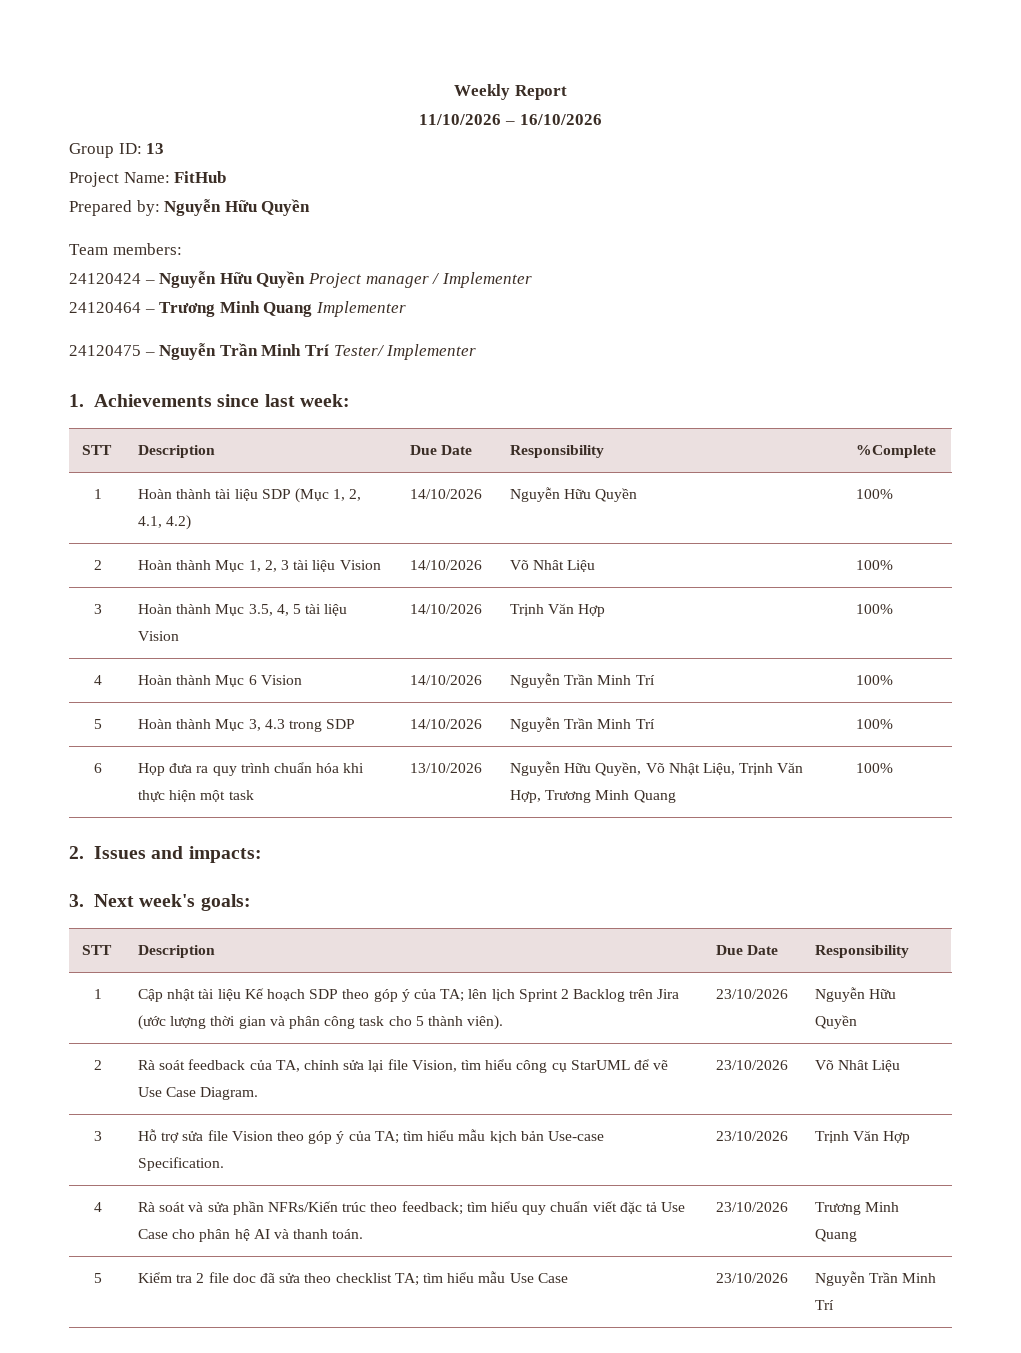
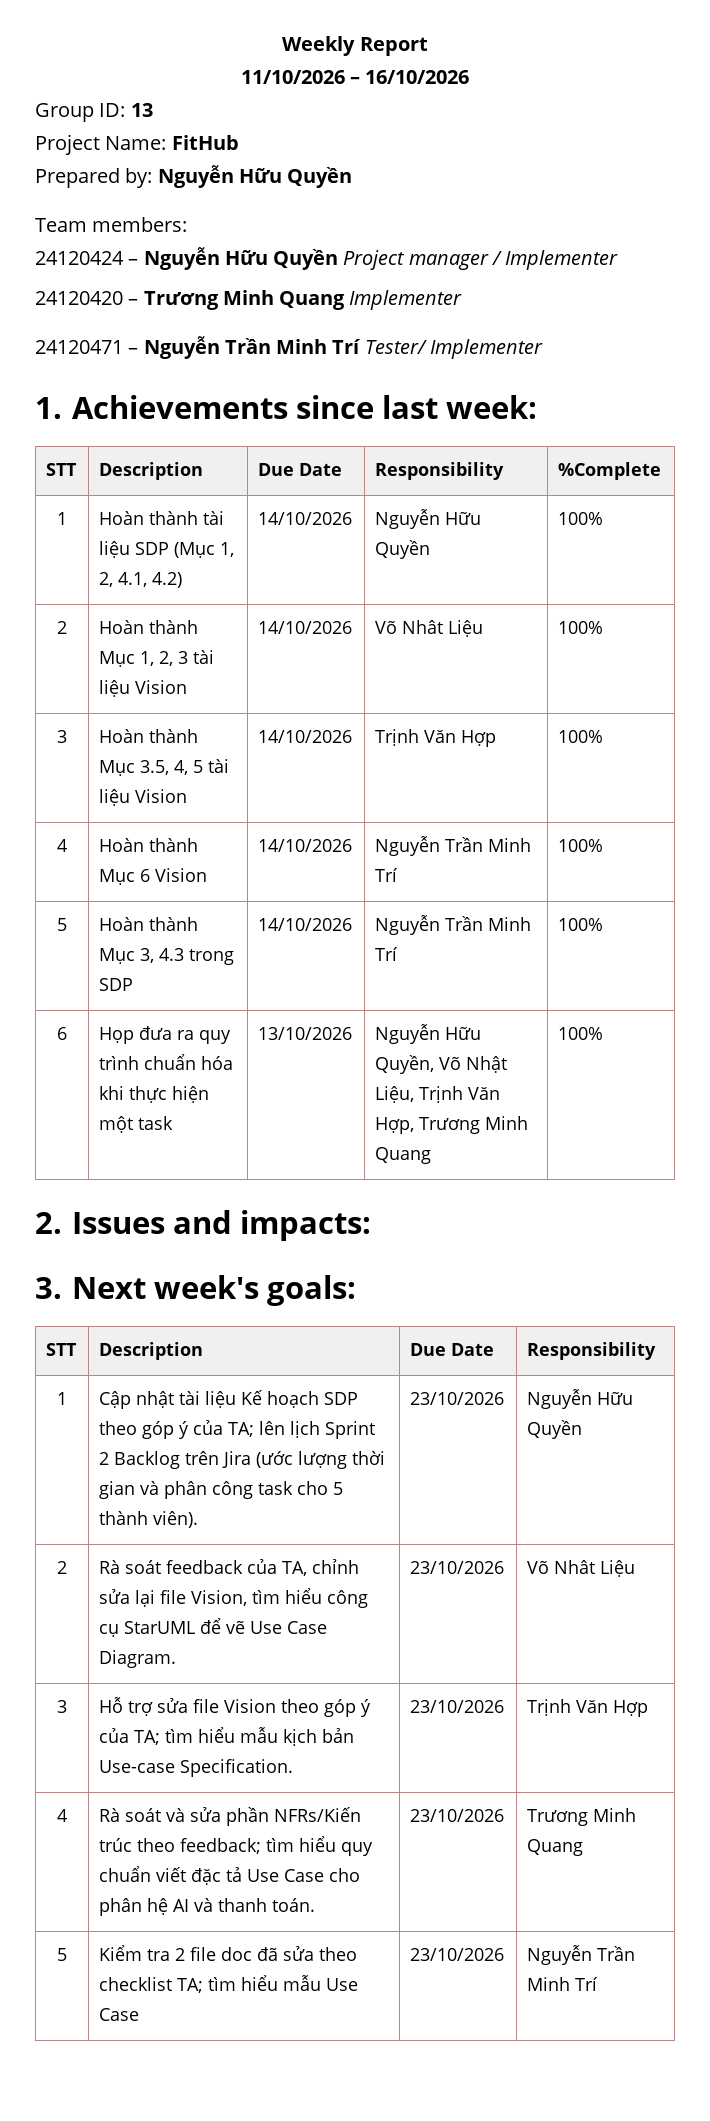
[69,302,141,313] 24120464 -> [35,291,123,305] 24120420
[69,345,141,356] 24120475 -> [35,340,123,354] 24120471

